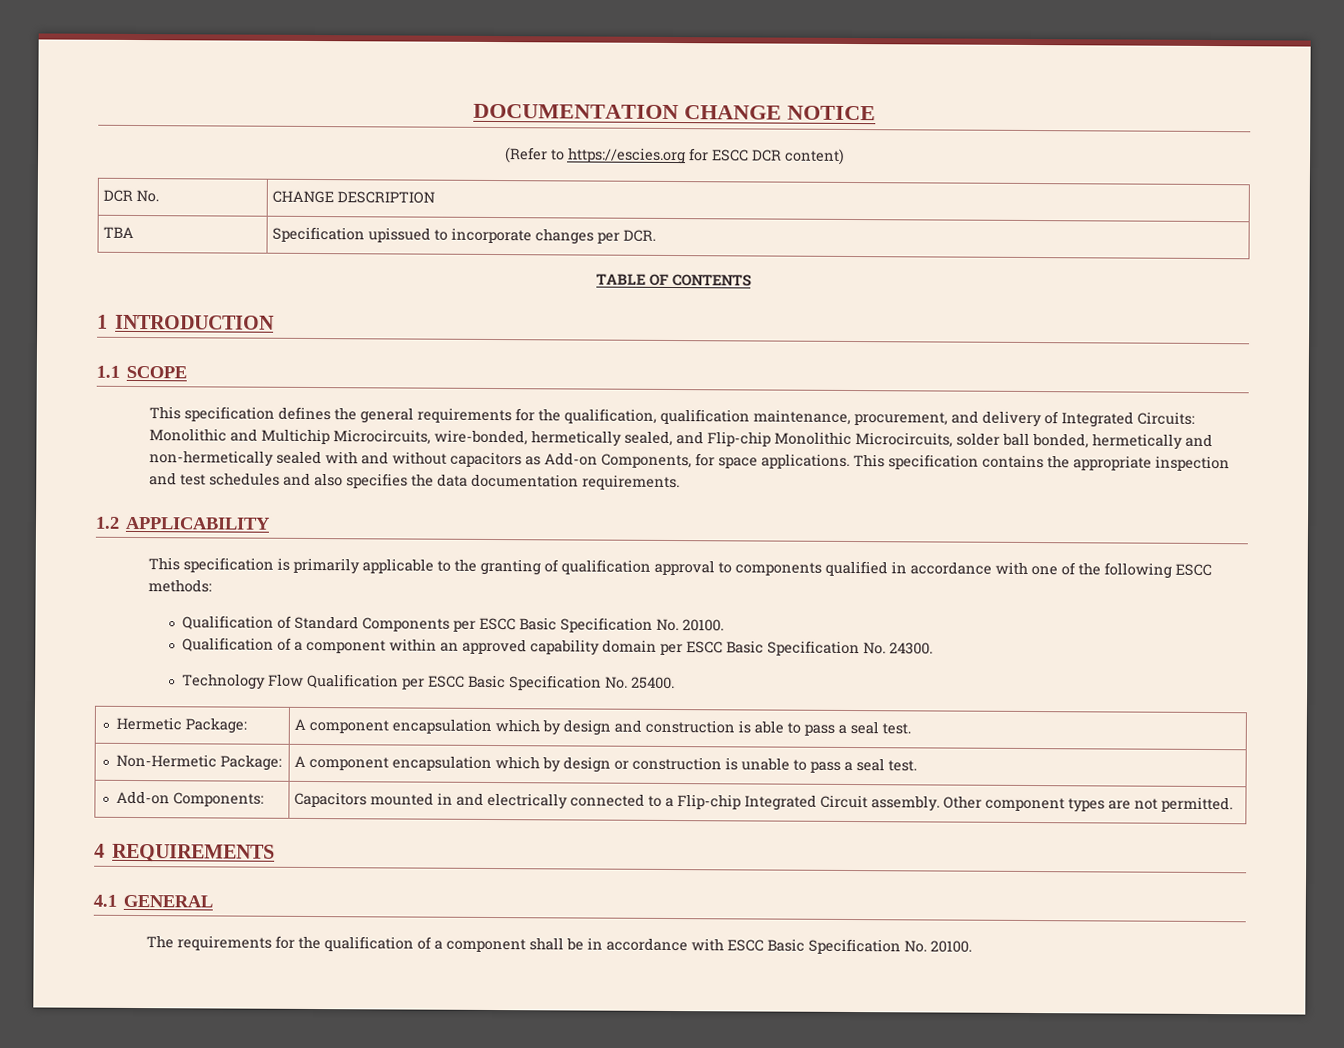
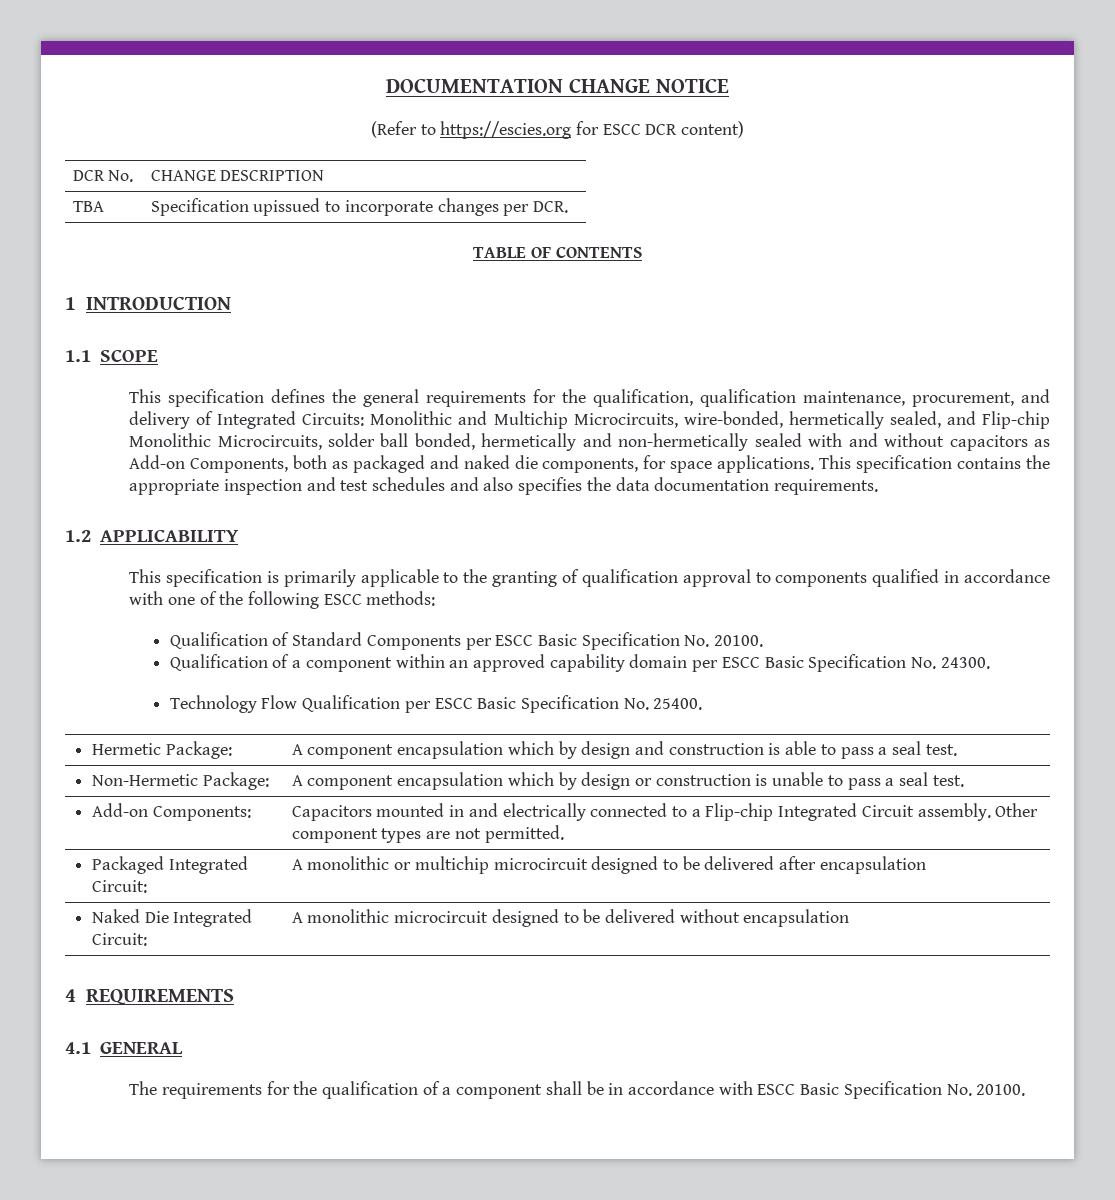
(693, 461) none -> [292,455,639,473] both as packaged and naked die components,
(1234, 804) none -> [91,856,248,874] [91,880,147,893] [291,856,926,874] [91,909,253,927] [91,933,147,946] [291,909,850,927] // Packaged Integrated Circuit: | A monolithic or multichip microcircuit designed to be delivered after encapsulation // Naked Die Integrated Circuit: | A monolithic microcircuit designed to be delivered without encapsulation

